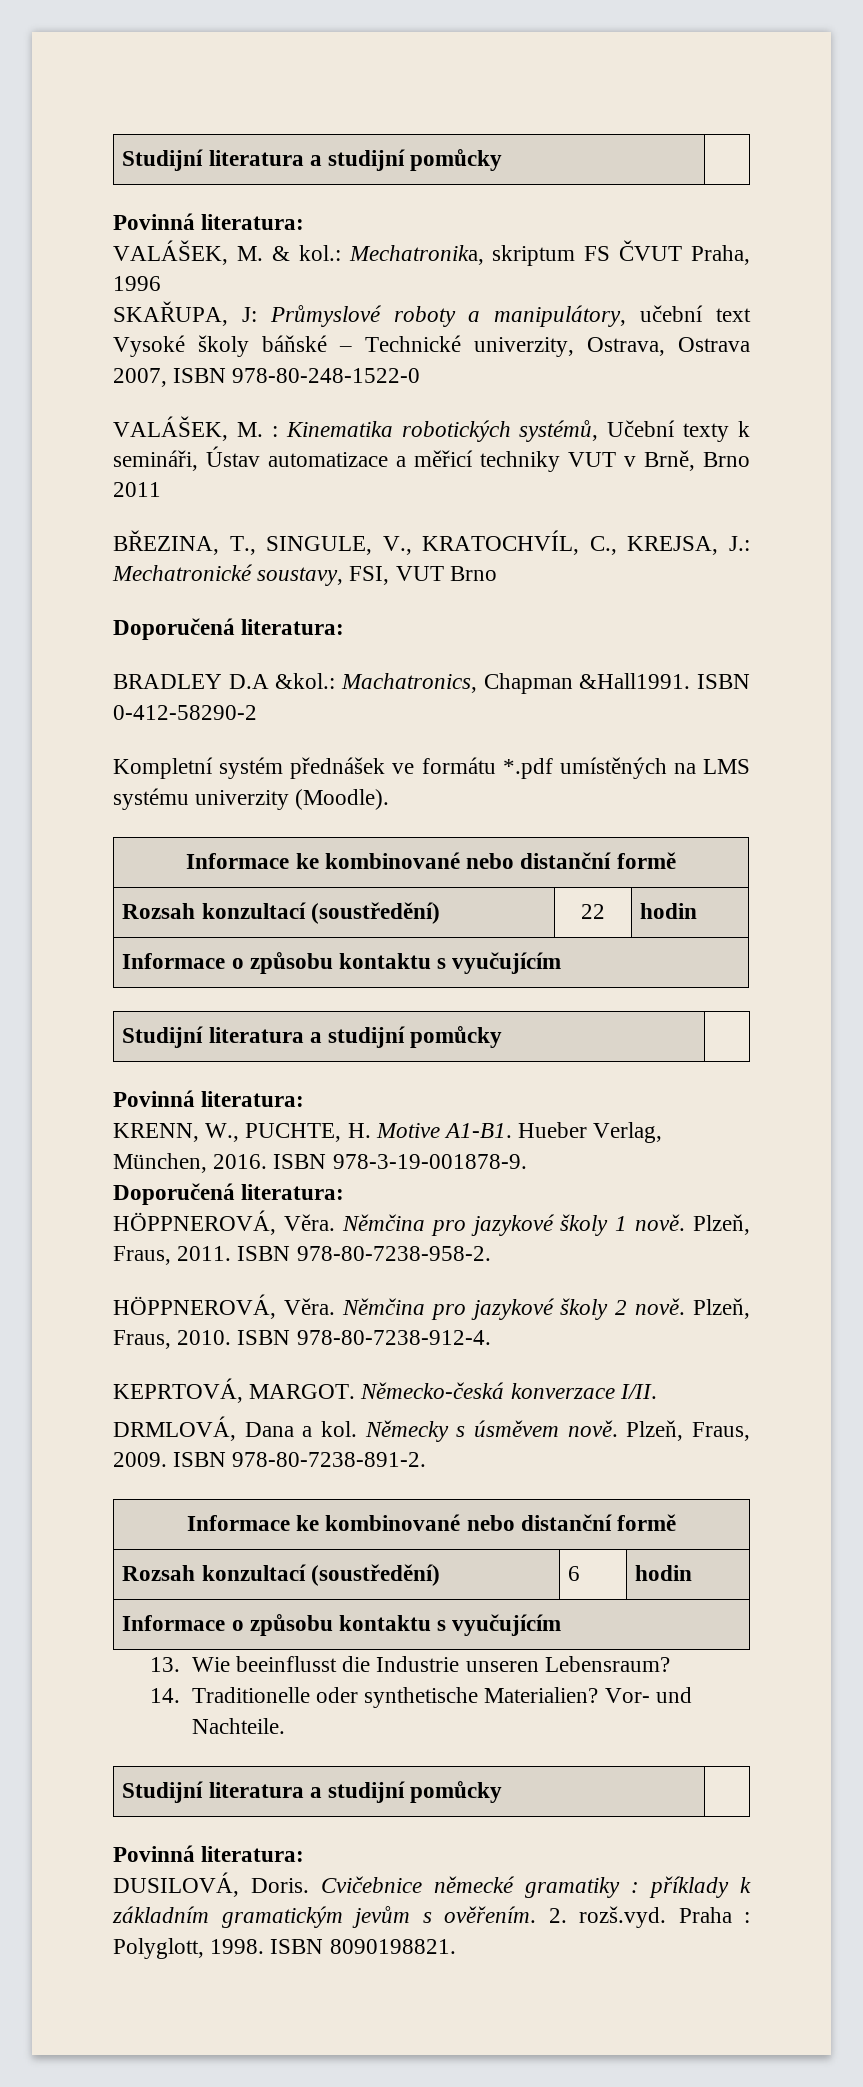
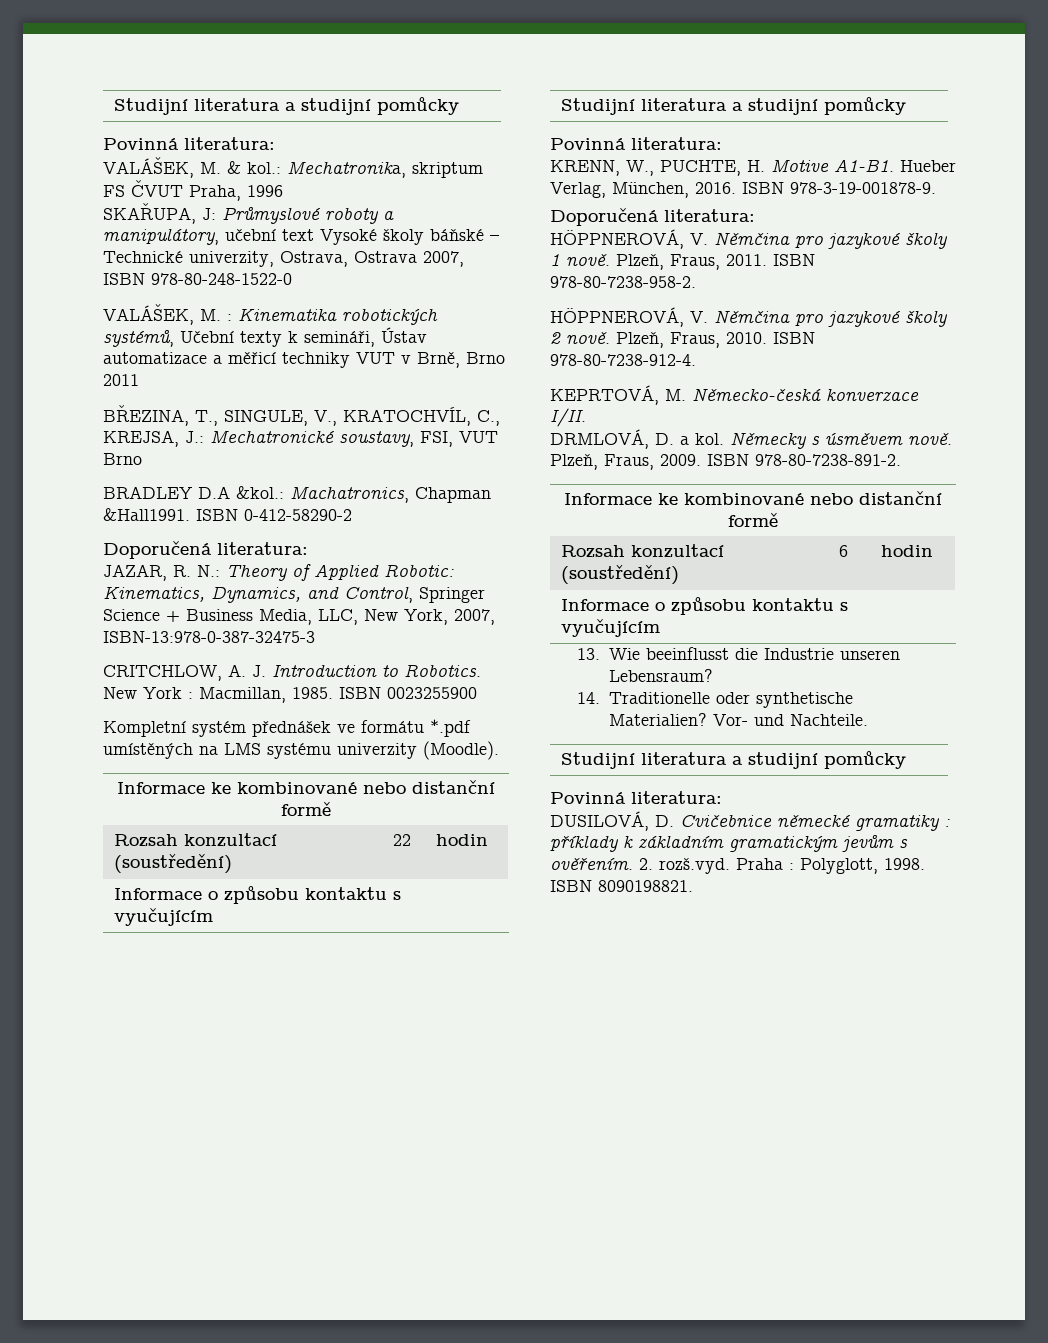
[113,618,345,640] // Doporučená literatura: -> (142, 459) none
(257, 712) none -> [103,541,308,559] [103,564,454,581] [103,586,485,603] [103,609,495,625] [103,631,315,643] [103,664,481,681] [103,687,477,703] // Doporučená literatura: // JAZAR, R. N.: Theory of Applied Robotic: Kinematics, Dynamics, and Control, Springer Science + Business Media, LLC, New York, 2007, ISBN-13:978-0-387-32475-3 // CRITCHLOW, A. J. Introduction to Robotics. New York : Macmillan, 1985. ISBN 0023255900
[283,1214,335,1231] Věra. -> [690,233,708,245] V.
[283,1298,335,1315] Věra. -> [690,311,708,323] V.
[249,1384,356,1399] MARGOT. -> [665,389,686,401] M.
[244,1422,294,1437] Dana -> [655,433,674,445] D.
[251,1878,309,1893] Doris. -> [655,815,674,827] D.

